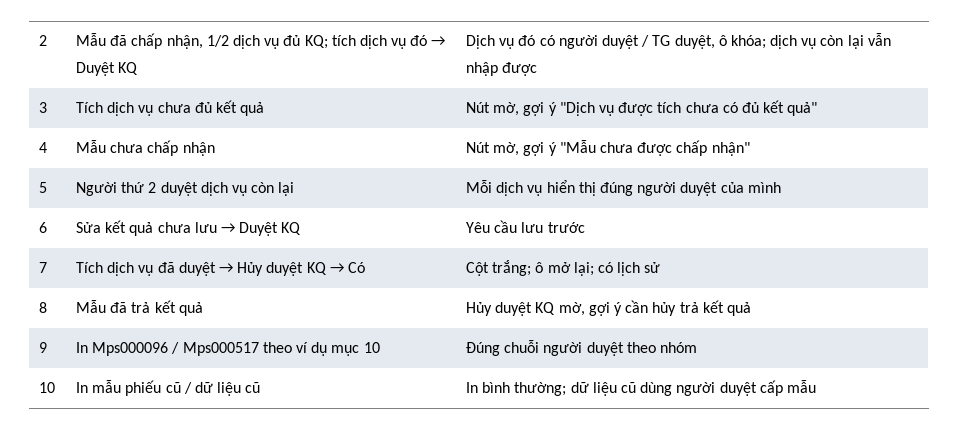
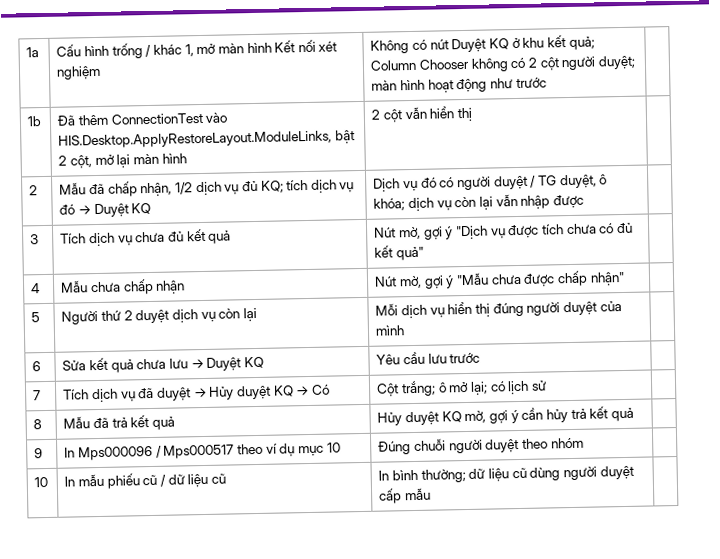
(39, 40) none -> [26,47,40,58] [56,39,338,59] [56,65,102,80] [370,35,595,54] [370,55,636,72] [371,77,547,93] [27,116,43,127] [57,112,228,126] [58,130,355,149] [58,153,187,169] [371,106,473,123] 1a | Cấu hình trống / khác 1, mở màn hình Kết nối xét nghiệm | Không có nút Duyệt KQ ở khu kết quả; Column Chooser không có 2 cột người duyệt; màn hình hoạt động như trước | // 1b | Đã thêm ConnectionTest vào HIS.Desktop.ApplyRestoreLayout.ModuleLinks, bật 2 cột, mở lại màn hình | 2 cột vẫn hiển thị | //

